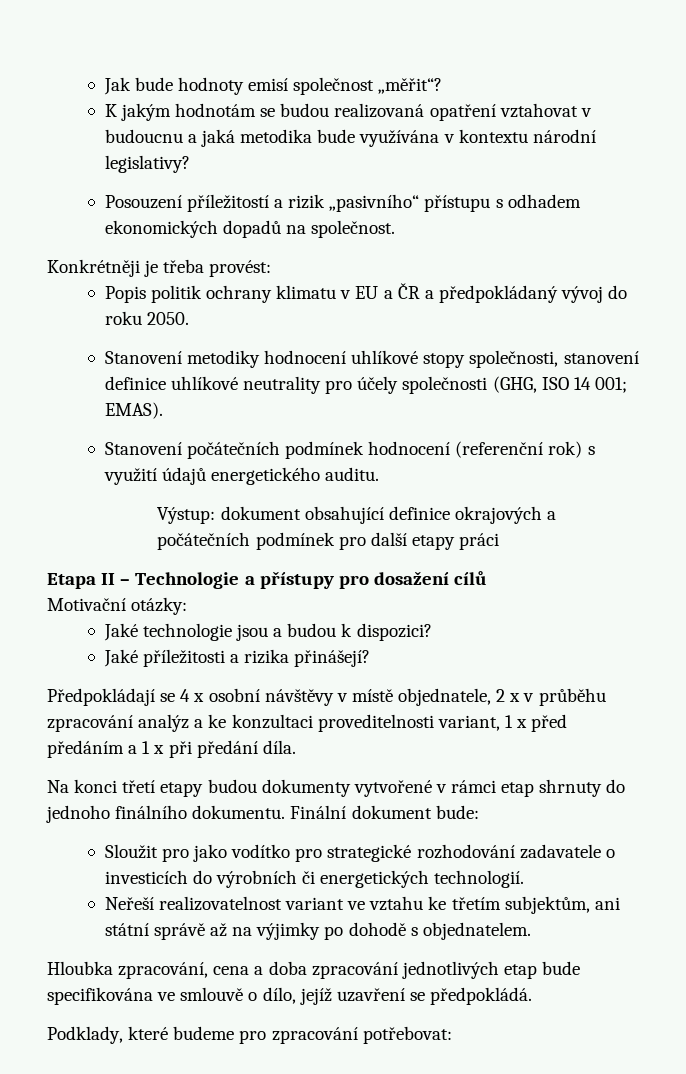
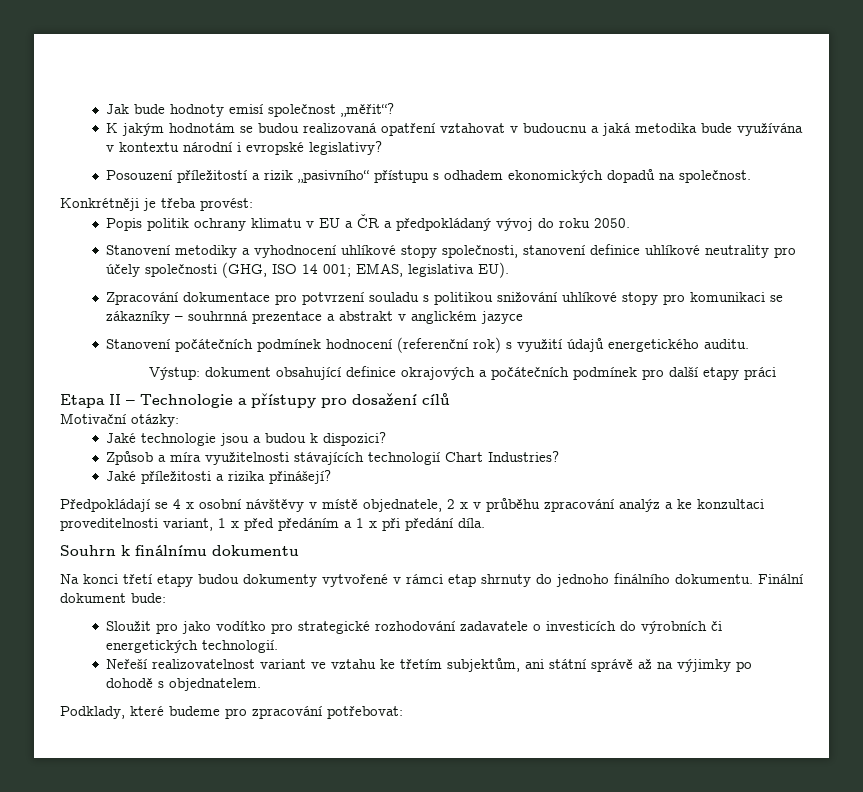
(596, 136) none -> [237,142,305,155] i evropské
[263,350,346,364] hodnocení -> [242,245,337,258] a vyhodnocení
[104,402,163,419] EMAS). -> [356,262,510,278] [106,292,784,305] [106,311,524,324] EMAS, legislativa EU). // Zpracování dokumentace pro potvrzení souladu s politikou snižování uhlíkové stopy pro komunikaci se zákazníky – souhrnná prezentace a abstrakt v anglickém jazyce
(432, 632) none -> [106,451,560,465] // Způsob a míra využitelnosti stávajících technologií Chart Industries?
(296, 747) none -> [60,545,299,556] // Souhrn k finálnímu dokumentu
[47,961,581,979] [47,987,533,1005] // Hloubka zpracování, cena a doba zpracování jednotlivých etap bude specifikována ve smlouvě o dílo, jejíž uzavření se předpokládá. -> (262, 684) none

